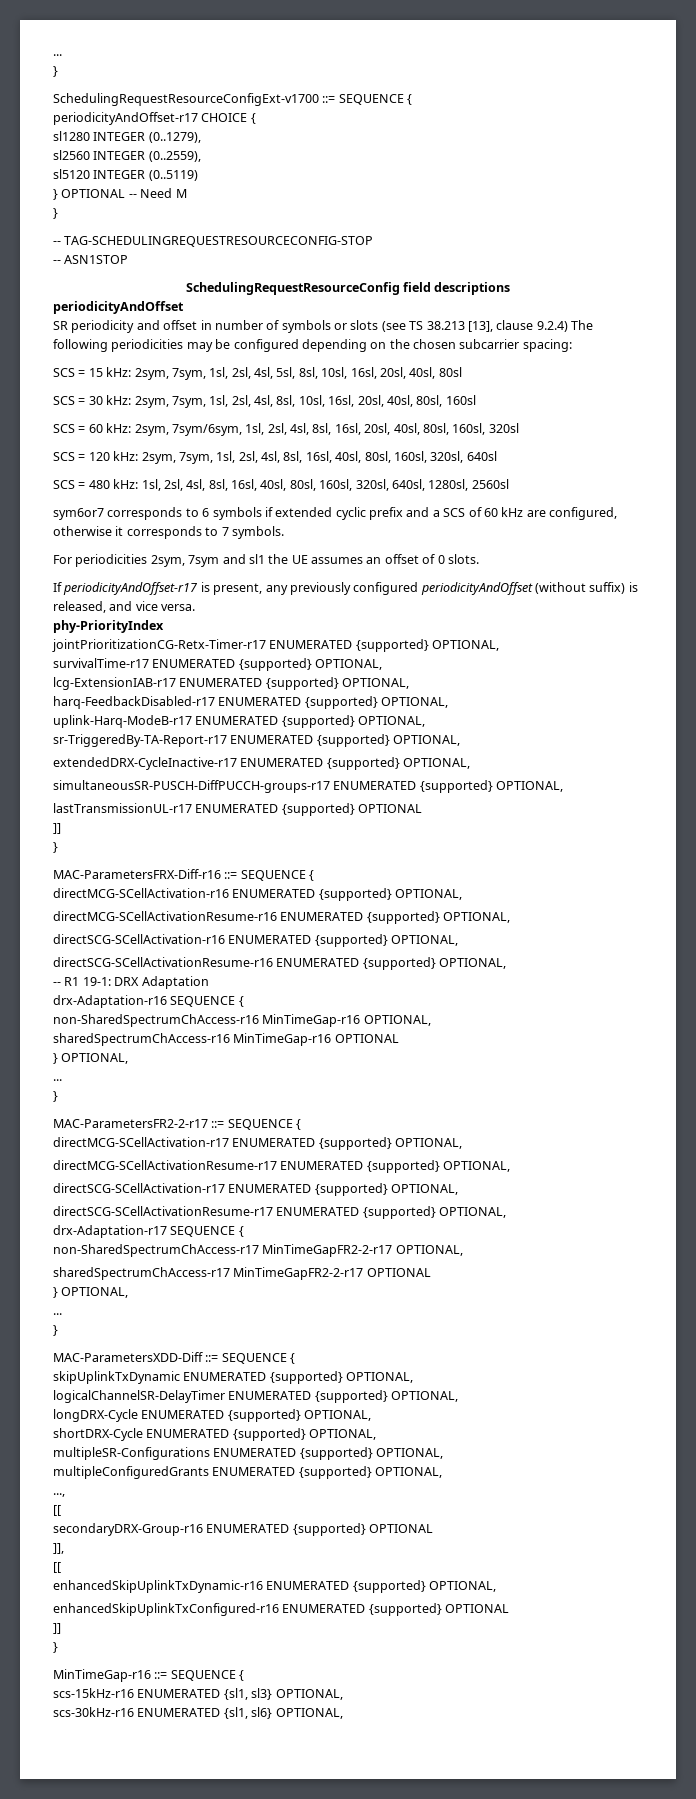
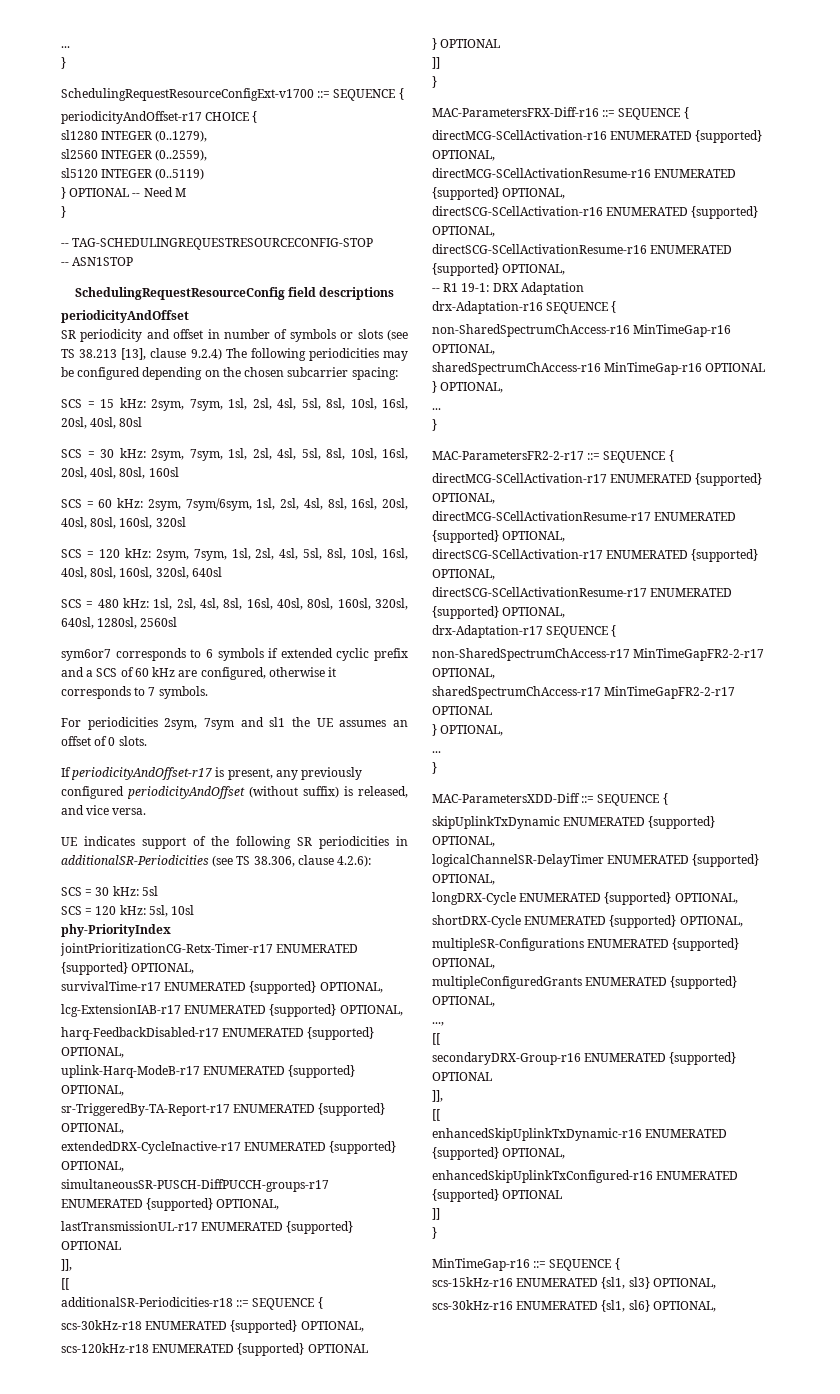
(273, 401) none -> [301,448,321,460] 5sl,
[283,451,303,463] 8sl, -> [303,548,378,560] 5sl, 8sl, 10sl,
(196, 607) none -> [61,836,408,849] [61,855,372,867] [61,886,158,896] [61,905,195,917] // UE indicates support of the following SR periodicities in additionalSR-Periodicities (see TS 38.306, clause 4.2.6): // SCS = 30 kHz: 5sl // SCS = 120 kHz: 5sl, 10sl
(423, 808) none -> [61,1259,72,1271] [61,1278,69,1290] [61,1297,323,1310] [61,1320,364,1333] [61,1343,368,1356] [432,38,501,50] // ]], // [[ // additionalSR-Periodicities-r18 ::= SEQUENCE { // scs-30kHz-r18 ENUMERATED {supported} OPTIONAL, // scs-120kHz-r18 ENUMERATED {supported} OPTIONAL // } OPTIONAL

